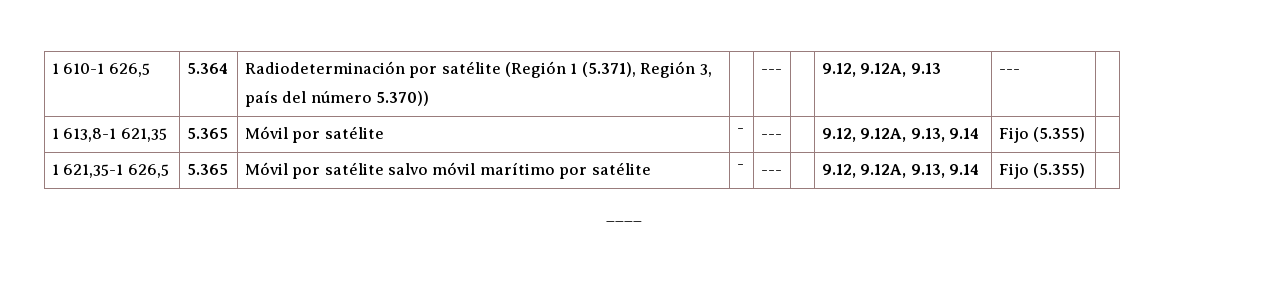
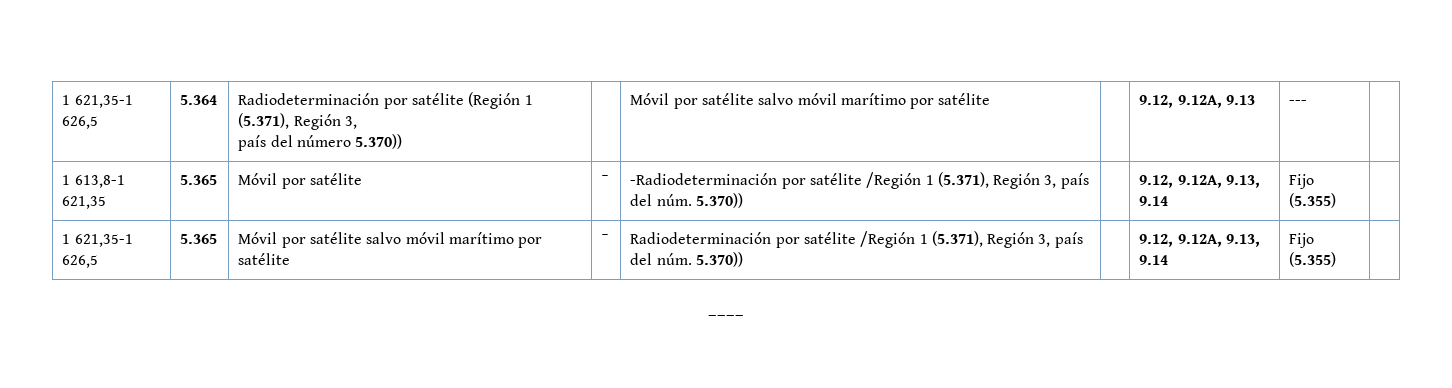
[51,63,105,74] 1 610-1 -> [62,95,133,108] 1 621,35-1
[760,69,782,74] --- -> [630,93,991,109] Móvil por satélite salvo móvil marítimo por satélite
[760,134,782,139] --- -> [630,172,1089,189] [630,193,743,208] -Radiodeterminación por satélite /Región 1 (5.371), Región 3, país del núm. 5.370))
[760,170,782,175] --- -> [630,231,1083,248] [630,252,743,267] Radiodeterminación por satélite /Región 1 (5.371), Región 3, país del núm. 5.370))

